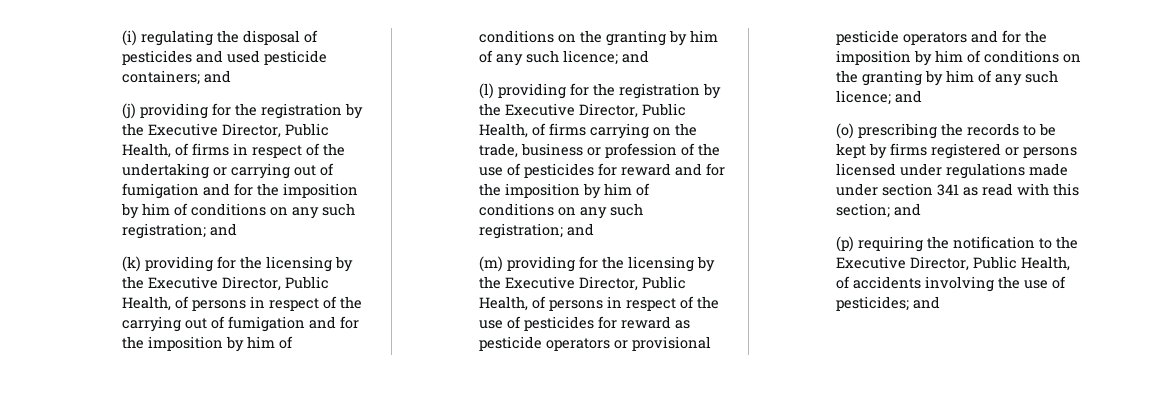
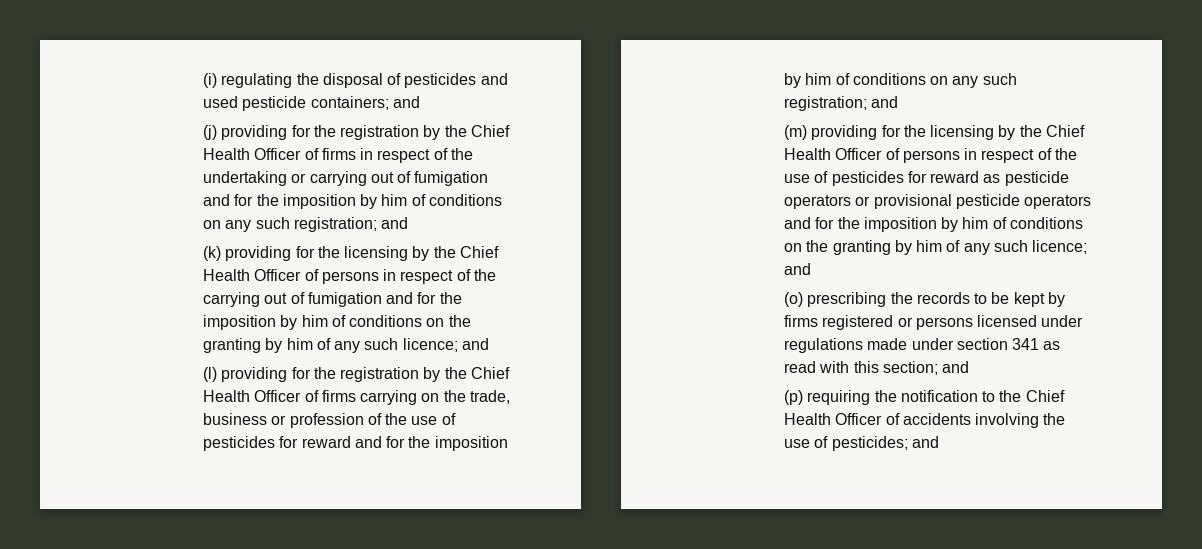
[147,123,329,138] [121,143,171,158] Executive Director, Public Health, -> [471,125,511,137] [202,148,302,160] Chief Health Officer
[147,276,329,291] [121,296,171,311] Executive Director, Public Health, -> [460,246,500,258] [202,269,302,281] Chief Health Officer
[504,103,686,118] [478,123,528,138] Executive Director, Public Health, -> [471,367,511,379] [202,390,302,402] Chief Health Officer
[504,276,686,291] [478,296,528,311] Executive Director, Public Health, -> [1046,125,1086,137] [783,148,883,160] Chief Health Officer
[835,256,1070,271] Executive Director, Public Health, -> [1025,390,1065,402] [783,413,883,425] Chief Health Officer

